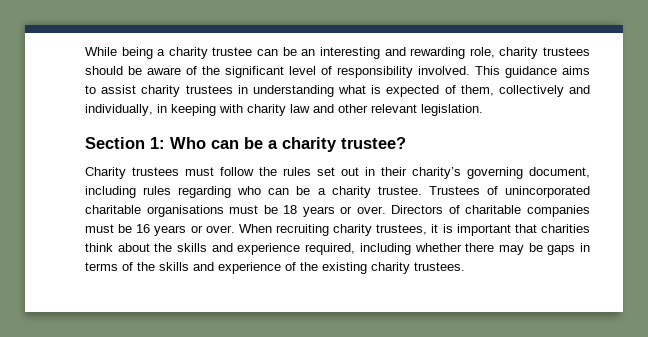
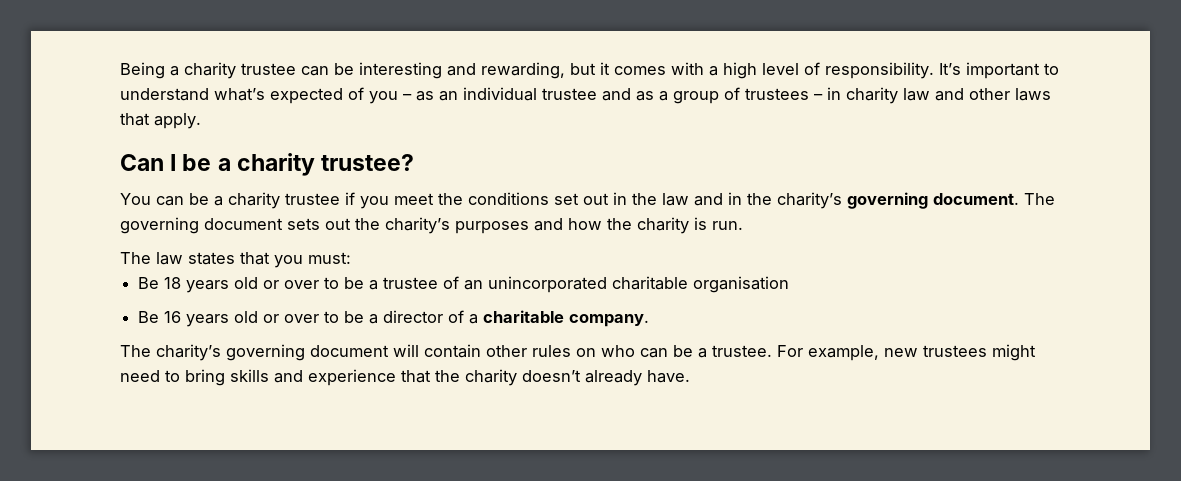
[85,47,153,59] While being -> [120,62,165,79] Being
[301,49,316,56] an -> (354, 69) none
[410,47,591,59] [85,66,590,78] [85,85,591,97] [85,104,483,116] [85,137,406,152] [85,167,590,179] [85,186,590,198] [85,205,590,217] [85,224,591,236] [85,243,590,255] [85,262,465,274] rewarding role, charity trustees should be aware of the significant level of responsibility involved. This guidance aims to assist charity trustees in understanding what is expected of them, collectively and individually, in keeping with charity law and other relevant legislation. // Section 1: Who can be a charity trustee? // Charity trustees must follow the rules set out in their charity’s governing document, including rules regarding who can be a charity trustee. Trustees of unincorporated charitable organisations must be 18 years or over. Directors of charitable companies must be 16 years or over. When recruiting charity trustees, it is important that charities think about the skills and experience required, including whether there may be gaps in terms of the skills and experience of the existing charity trustees. -> [481,62,1059,79] [120,87,1051,104] [120,113,201,129] [120,153,415,176] [120,192,1055,209] [120,217,743,234] [120,252,351,268] [138,276,790,293] [138,310,650,327] [120,344,1036,361] [120,369,690,386] rewarding, but it comes with a high level of responsibility. It’s important to understand what’s expected of you – as an individual trustee and as a group of trustees – in charity law and other laws that apply. // Can I be a charity trustee? // You can be a charity trustee if you meet the conditions set out in the law and in the charity’s governing document. The governing document sets out the charity’s purposes and how the charity is run. // The law states that you must: // Be 18 years old or over to be a trustee of an unincorporated charitable organisation // Be 16 years old or over to be a director of a charitable company. // The charity’s governing document will contain other rules on who can be a trustee. For example, new trustees might need to bring skills and experience that the charity doesn’t already have.

